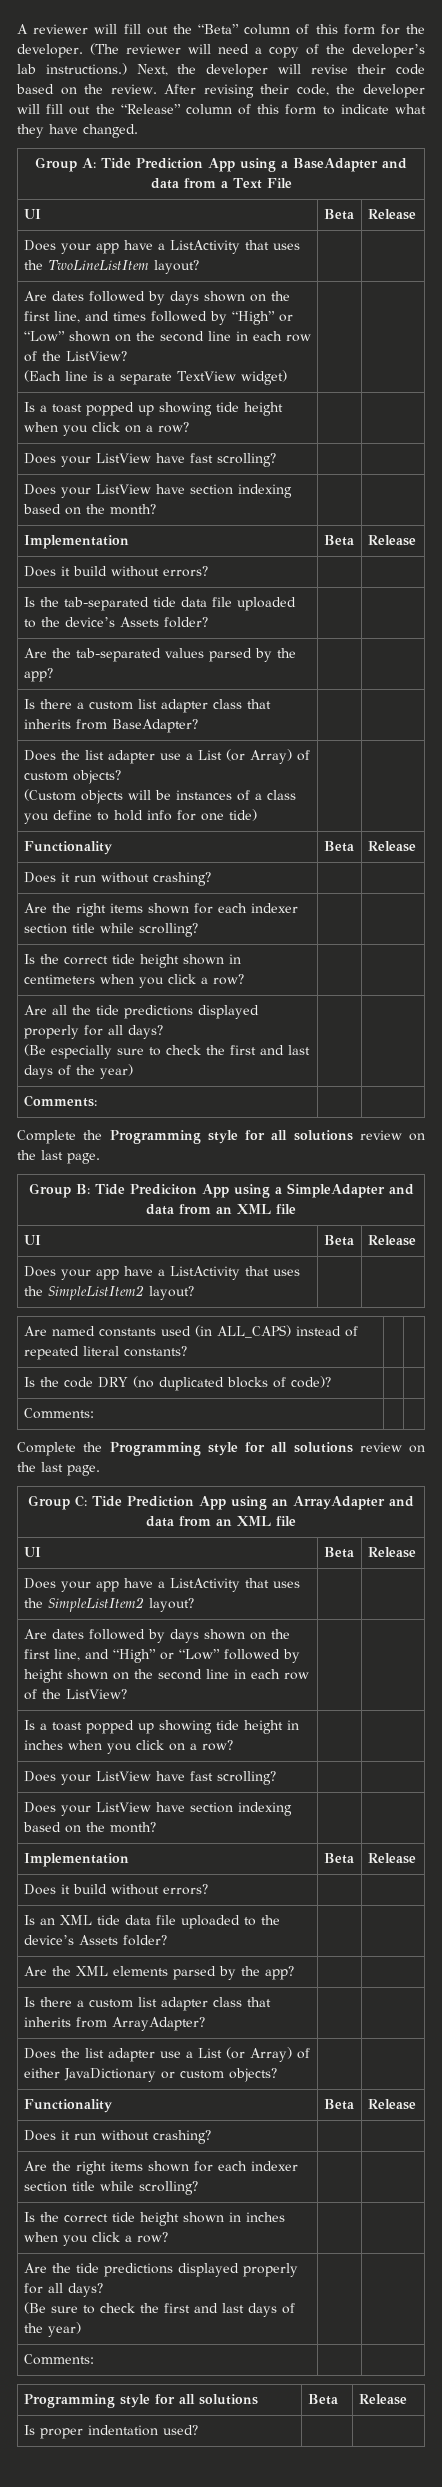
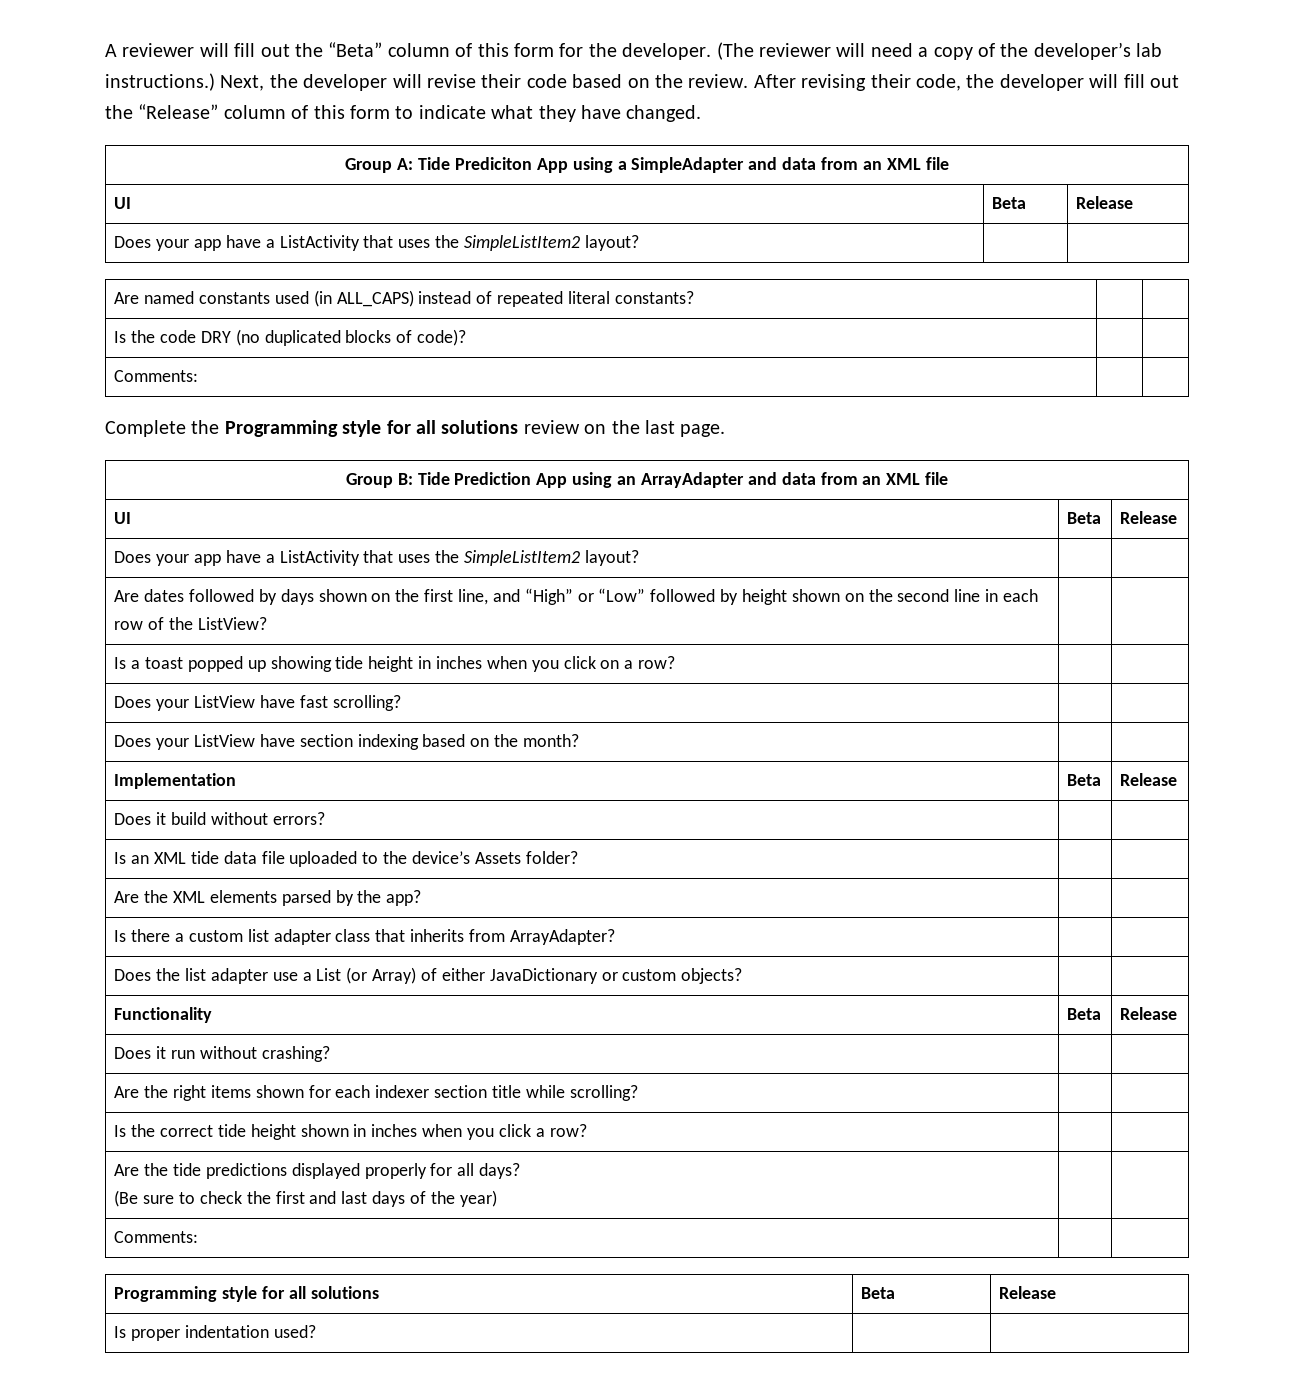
[136,158,407,172] [150,178,292,189] [23,209,41,219] [323,209,354,220] [367,209,416,220] [23,240,300,254] [23,260,199,274] [23,291,290,305] [23,311,293,325] [23,331,311,342] [23,351,127,362] [23,370,287,385] [23,402,283,416] [23,422,189,436] [23,453,276,467] [23,484,292,498] [22,504,156,515] [23,535,129,549] [323,535,354,546] [367,535,416,546] [23,566,208,577] [23,597,296,611] [23,617,208,628] [23,648,296,662] [23,668,53,682] [23,699,271,713] [23,719,198,733] [23,749,310,764] [23,770,121,784] [23,789,296,804] [23,809,257,824] [23,841,112,855] [323,841,354,852] [367,841,416,852] [23,872,211,886] [23,903,298,917] [23,923,198,937] [23,954,241,968] [23,974,244,988] [23,1005,259,1019] [23,1025,163,1039] [23,1044,310,1059] [23,1064,133,1079] [23,1095,97,1107] [17,1130,425,1144] [17,1150,100,1164] [28,1183,125,1198] Prediction App using a BaseAdapter and data from a Text File // UI | Beta | Release // Does your app have a ListActivity that uses the TwoLineListItem layout? | | // Are dates followed by days shown on the first line, and times followed by “High” or “Low” shown on the second line in each row of the ListView? // (Each line is a separate TextView widget) | | // Is a toast popped up showing tide height when you click on a row? | | // Does your ListView have fast scrolling? | | // Does your ListView have section indexing based on the month? | | // Implementation | Beta | Release // Does it build without errors? | | // Is the tab-separated tide data file uploaded to the device’s Assets folder? | | // Are the tab-separated values parsed by the app? | | // Is there a custom list adapter class that inherits from BaseAdapter? | | // Does the list adapter use a List (or Array) of custom objects? // (Custom objects will be instances of a class you define to hold info for one tide) | | // Functionality | Beta | Release // Does it run without crashing? | | // Are the right items shown for each indexer section title while scrolling? | | // Is the correct tide height shown in centimeters when you click a row? | | // Are all the tide predictions displayed properly for all days? // (Be especially sure to check the first and last days of the year) | | // Comments: | | // Complete the Programming style for all solutions review on the last page. // Group B: Tide -> (451, 163) none
[74,1495,87,1507] C: -> [397,473,413,485] B:

